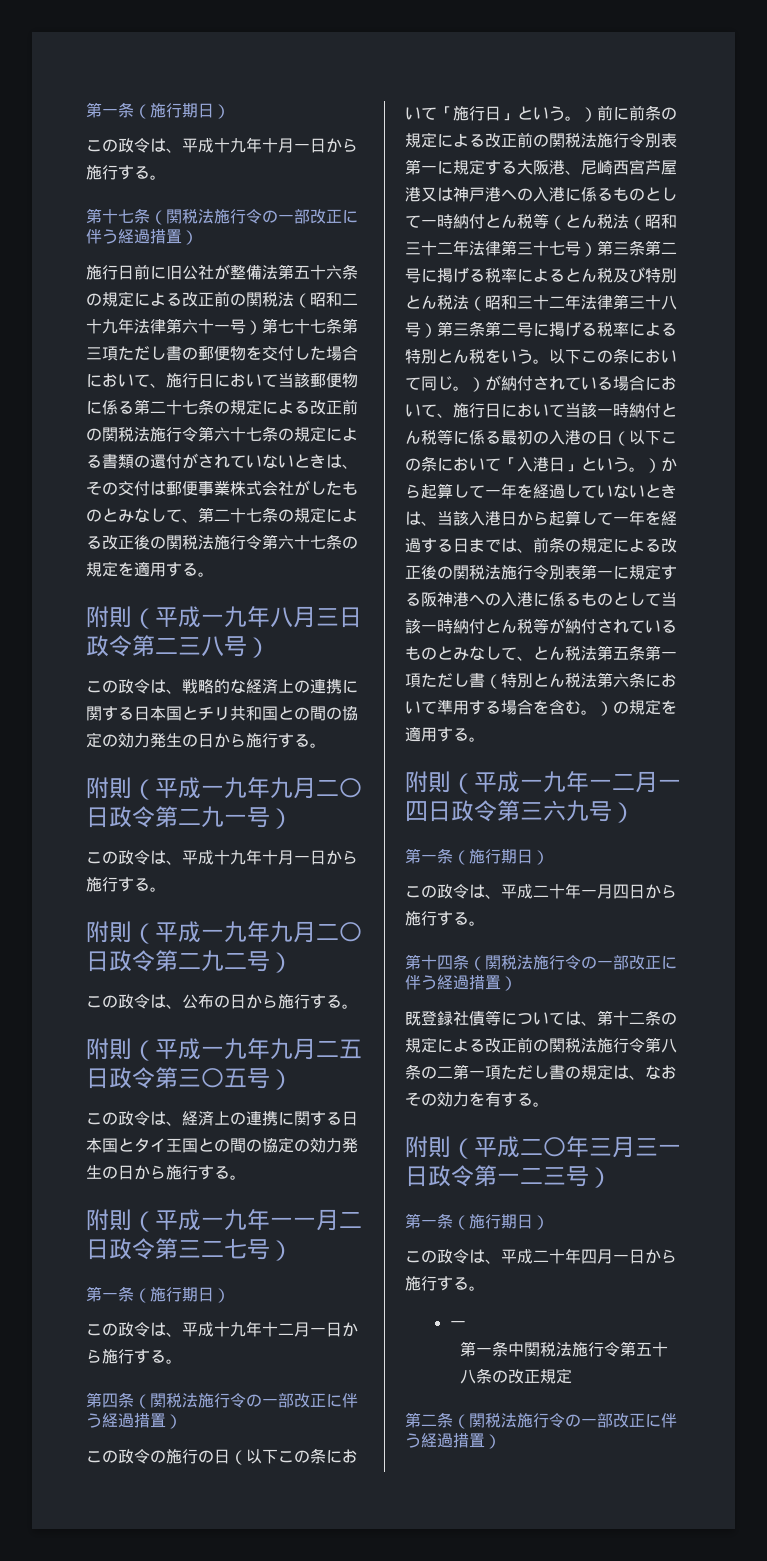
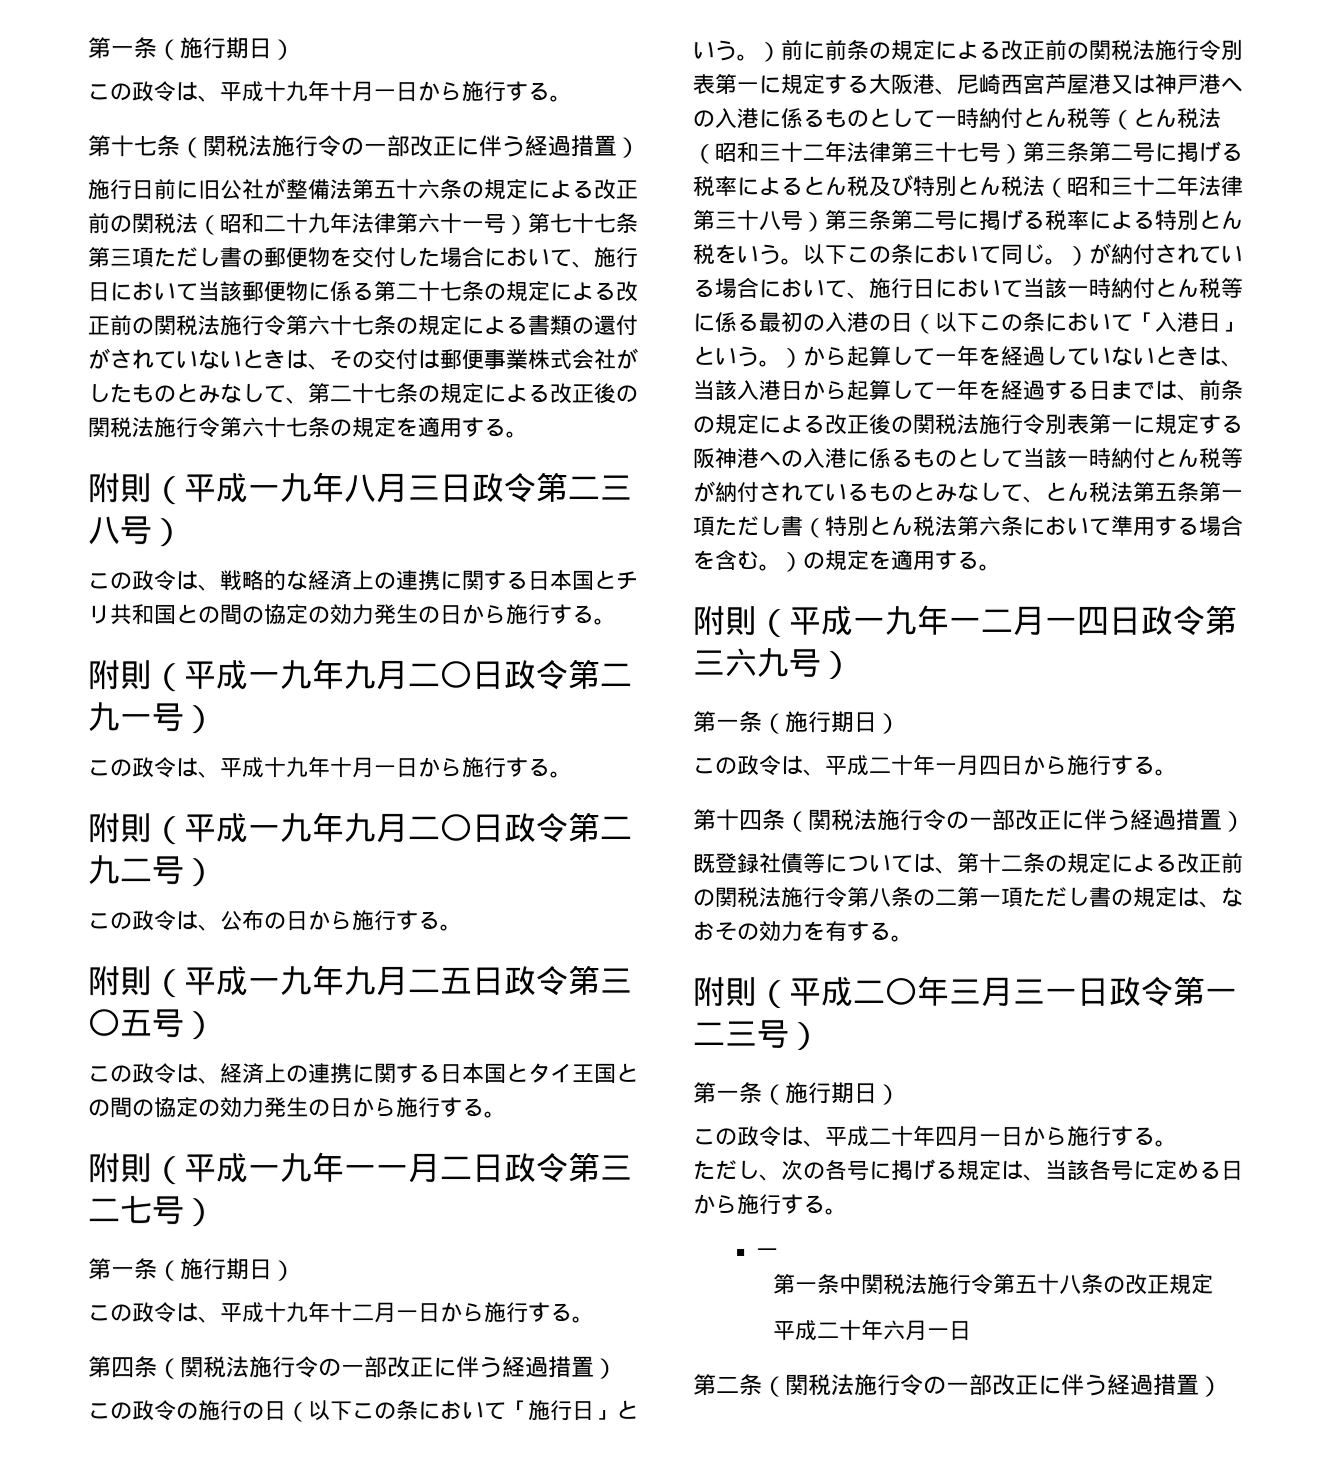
(485, 1288) none -> [693,1158,1244,1181] [693,1193,848,1215] // ただし、次の各号に掲げる規定は、当該各号に定める日から施行する。
(572, 1376) none -> [772,1318,972,1341] // 平成二十年六月一日

